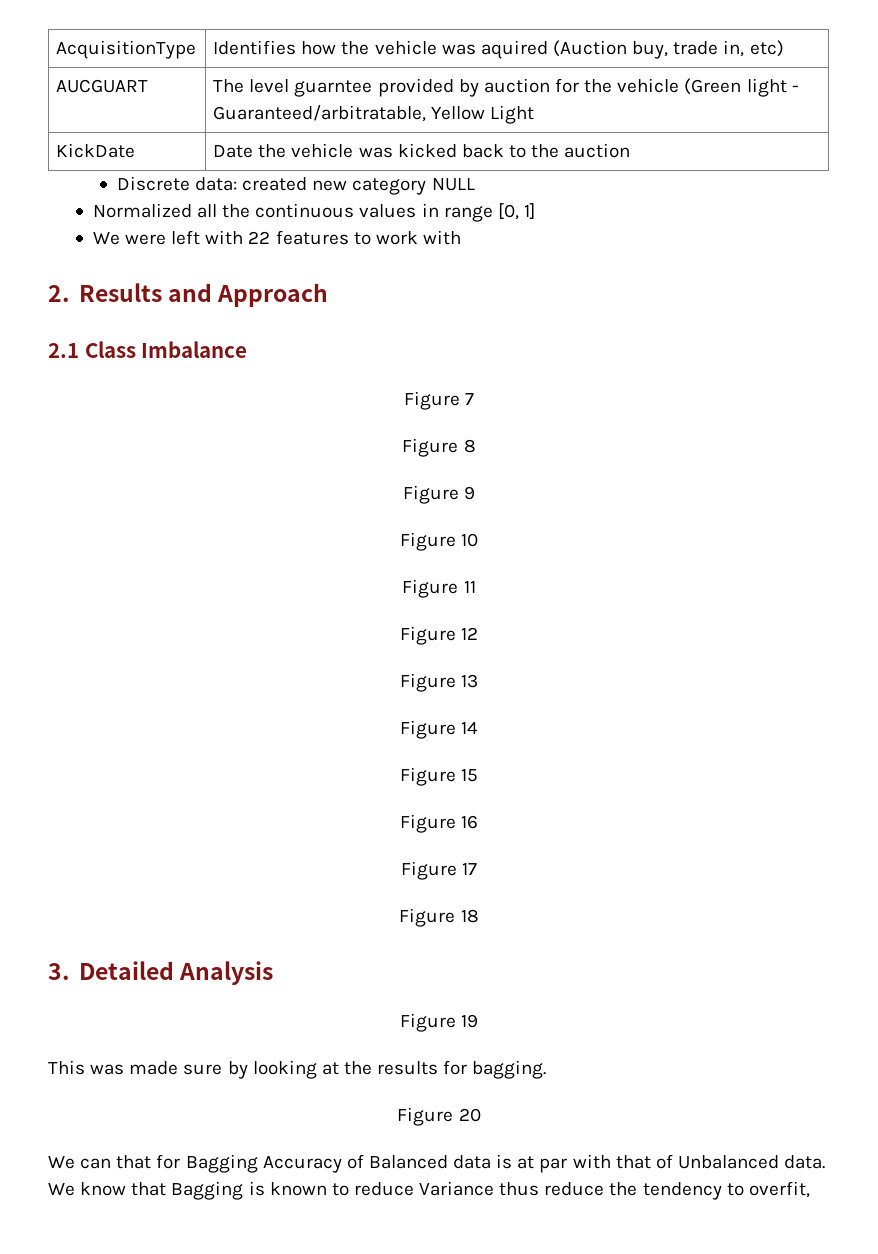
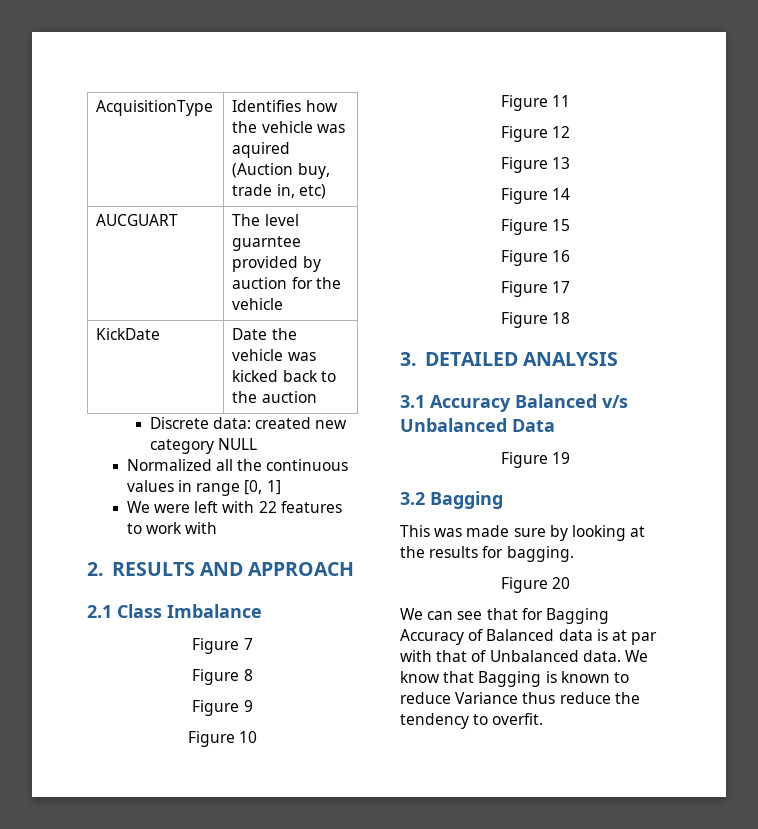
[684,78,799,97] [213,105,535,124] (Green light - Guaranteed/arbitratable, Yellow Light -> (284, 304) none
[78,283,328,307] Results and Approach -> [111,562,355,576] RESULTS AND APPROACH
[78,961,273,985] Detailed Analysis -> [424,352,619,366] [400,394,628,412] [400,418,555,432] DETAILED ANALYSIS // 3.1 Accuracy Balanced v/s Unbalanced Data
(479, 1021) none -> [400,491,503,509] // 3.2 Bagging
(112, 1163) none -> [457,611,483,620] see
[748,1181,810,1198] overfit, -> [492,713,544,725] overfit.

